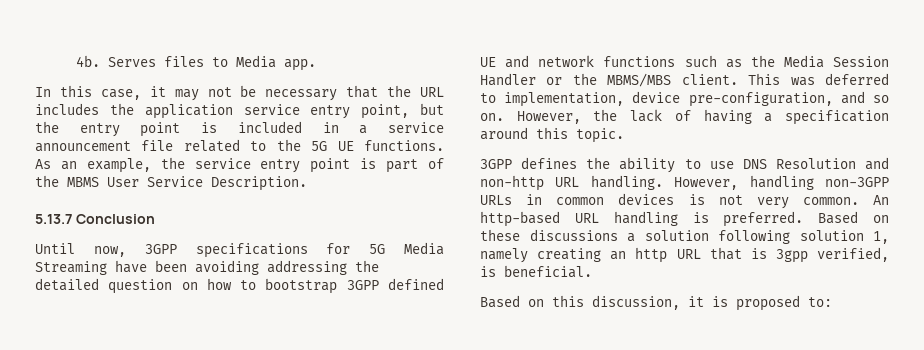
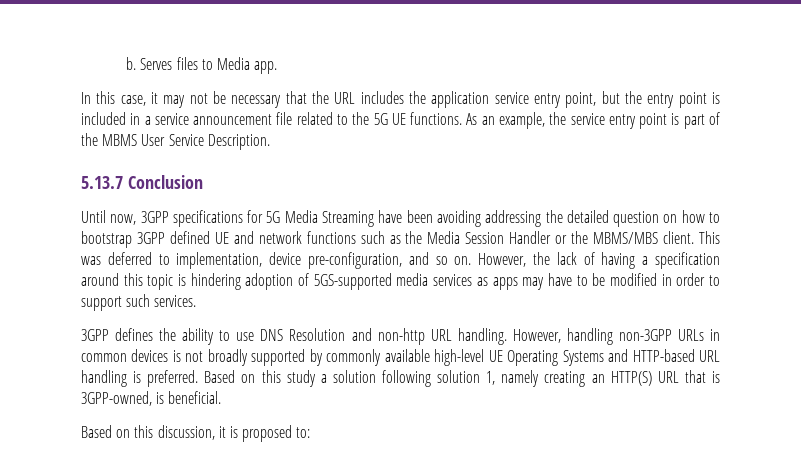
[75,55,100,67] 4b. -> [126,57,137,70] b.
[576,128,624,143] topic. -> [147,273,721,290] [81,294,197,311] topic is hindering adoption of 5GS-supported media services as apps may have to be modified in order to support such services.
[756,195,889,209] [480,211,560,227] very common. An http-based -> [207,349,695,366] broadly supported by commonly available high-level UE Operating Systems and HTTP-based
[480,229,618,241] these discussions -> [261,370,316,387] this study
[635,247,668,263] http -> [610,371,652,386] HTTP(S)
[775,247,889,263] 3gpp verified, -> [81,391,152,406] 3GPP-owned,

